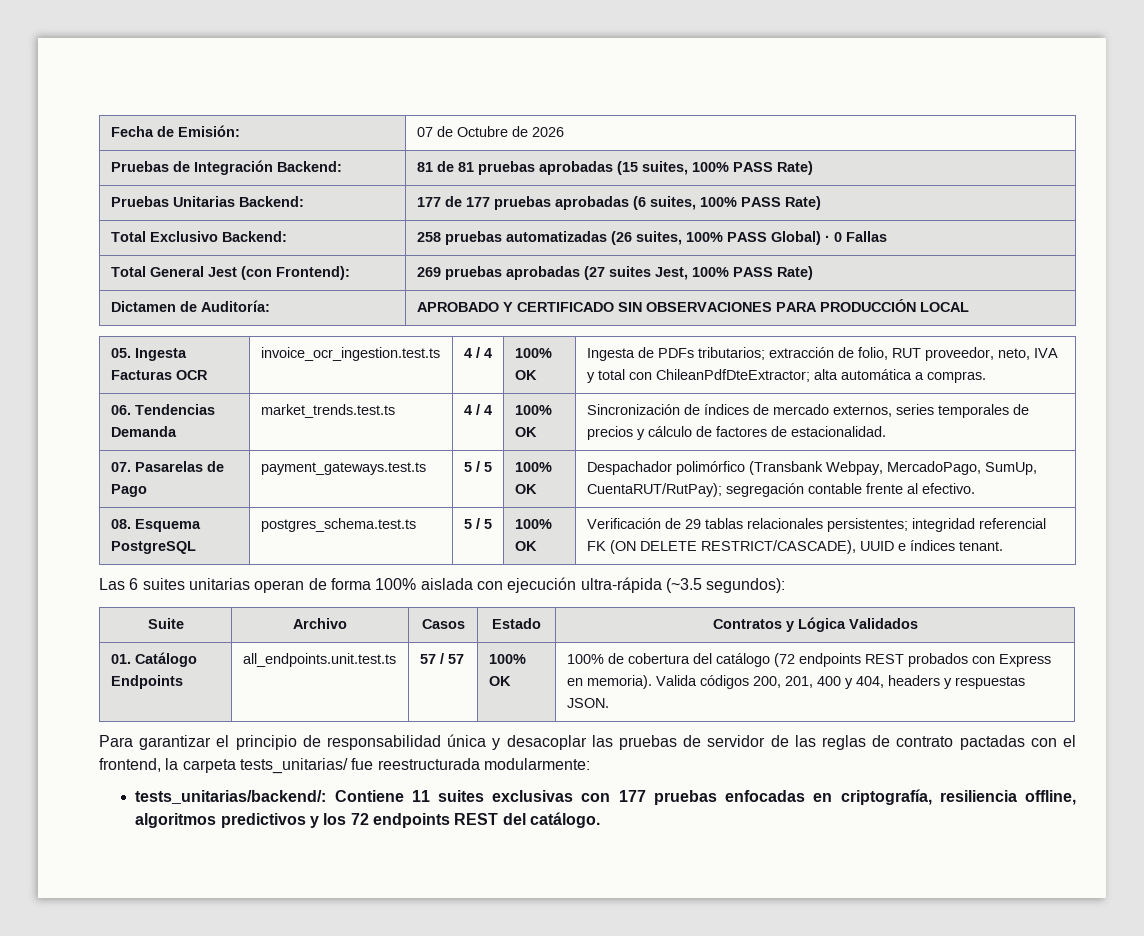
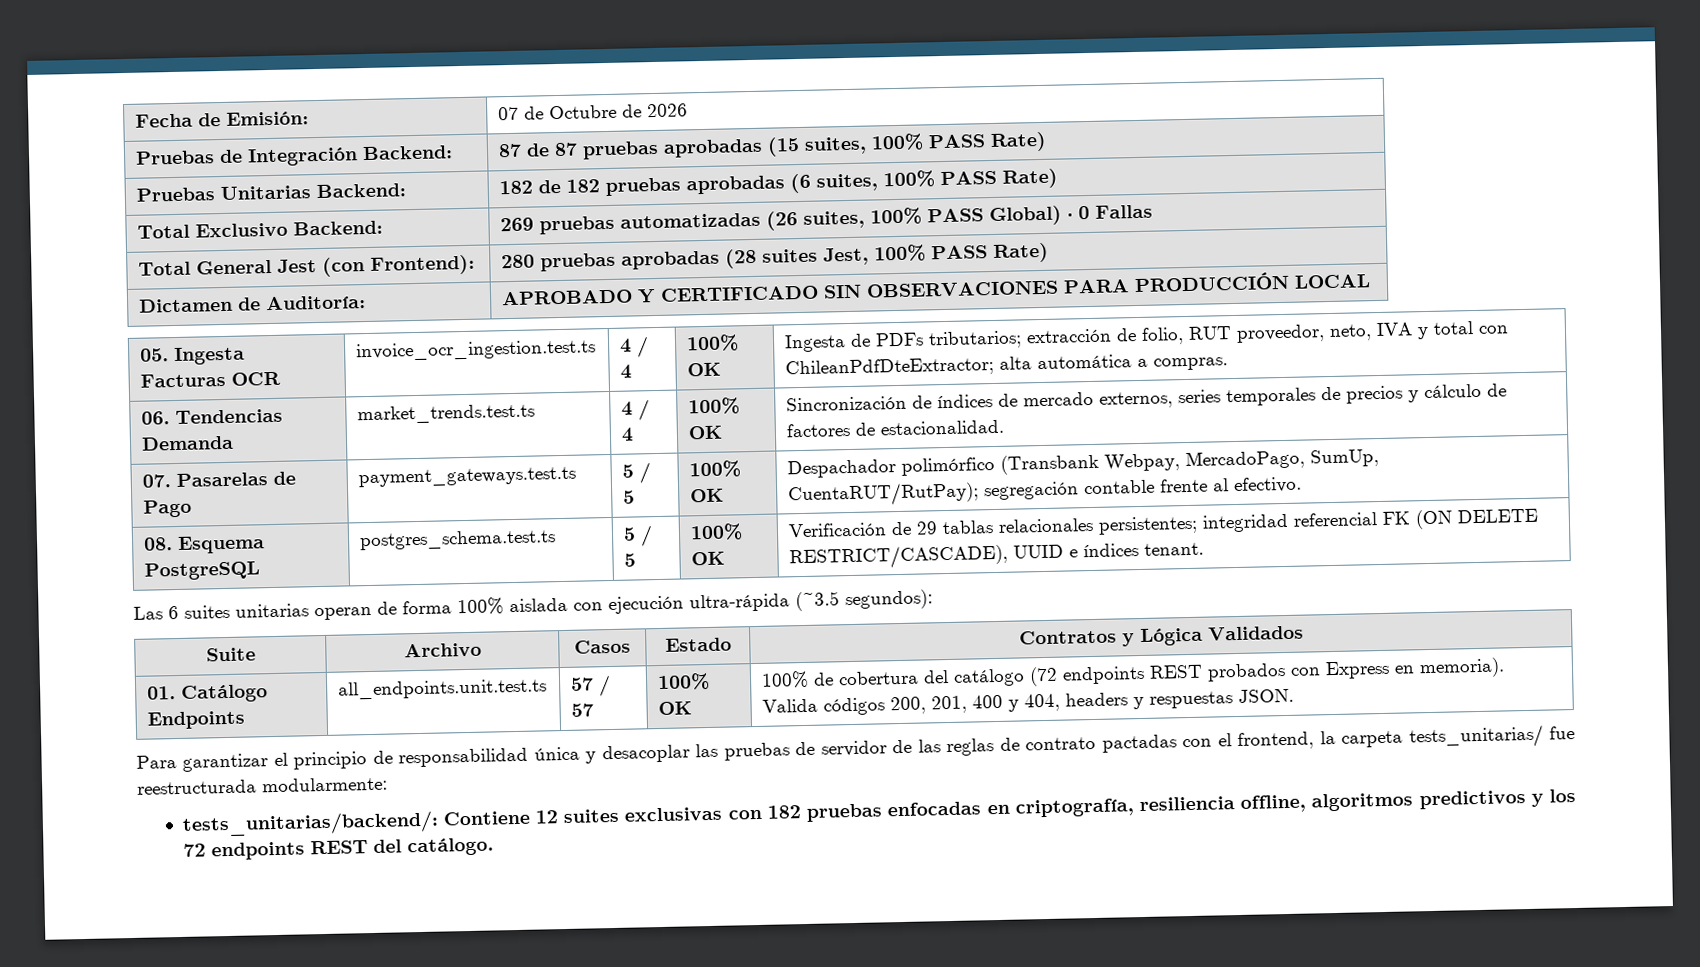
[416,161,474,172] 81 de 81 -> [497,142,578,158] 87 de 87
[416,196,490,207] 177 de 177 -> [498,179,600,195] 182 de 182
[416,232,441,242] 258 -> [499,217,534,232] 269
[416,266,605,280] 269 pruebas aprobadas (27 -> [500,248,757,272] 280 pruebas aprobadas (28
[411,790,430,802] 11 -> [535,810,559,824] 12
[618,790,646,802] 177 -> [766,805,801,819] 182

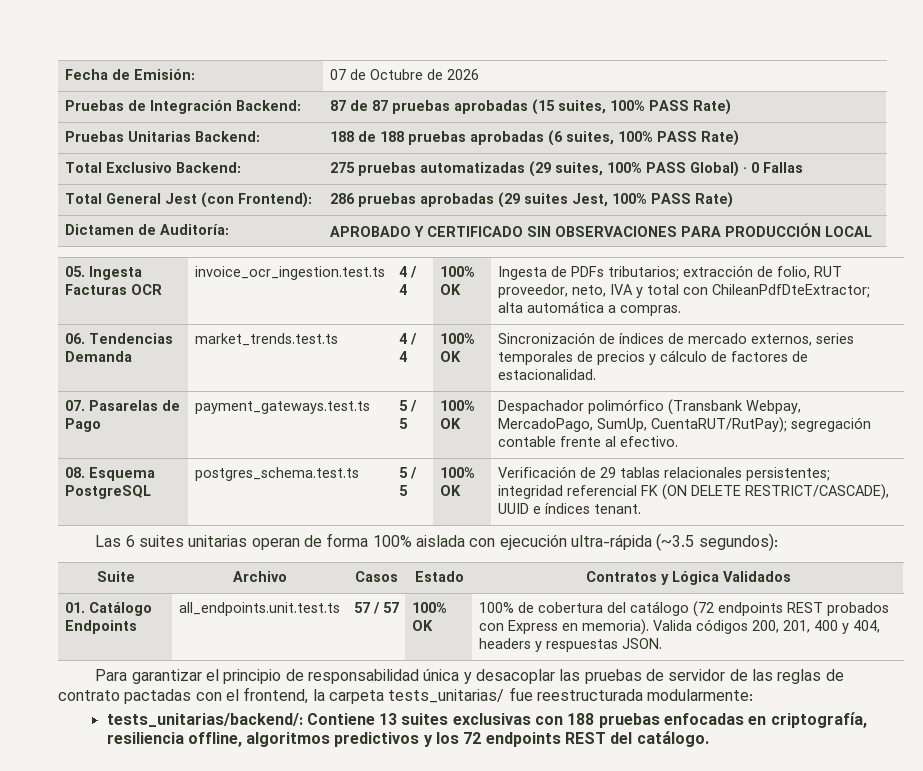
[498,179,600,195] 182 de 182 -> [329,131,404,142] 188 de 188
[499,217,534,232] 269 -> [329,162,355,173] 275
[765,211,798,231] (26 -> [528,161,551,177] (29
[500,248,757,272] 280 pruebas aprobadas (28 -> [329,192,520,208] 286 pruebas aprobadas (29
[535,810,559,824] 12 -> [379,713,398,725] 13
[766,805,801,819] 182 -> [567,713,595,725] 188

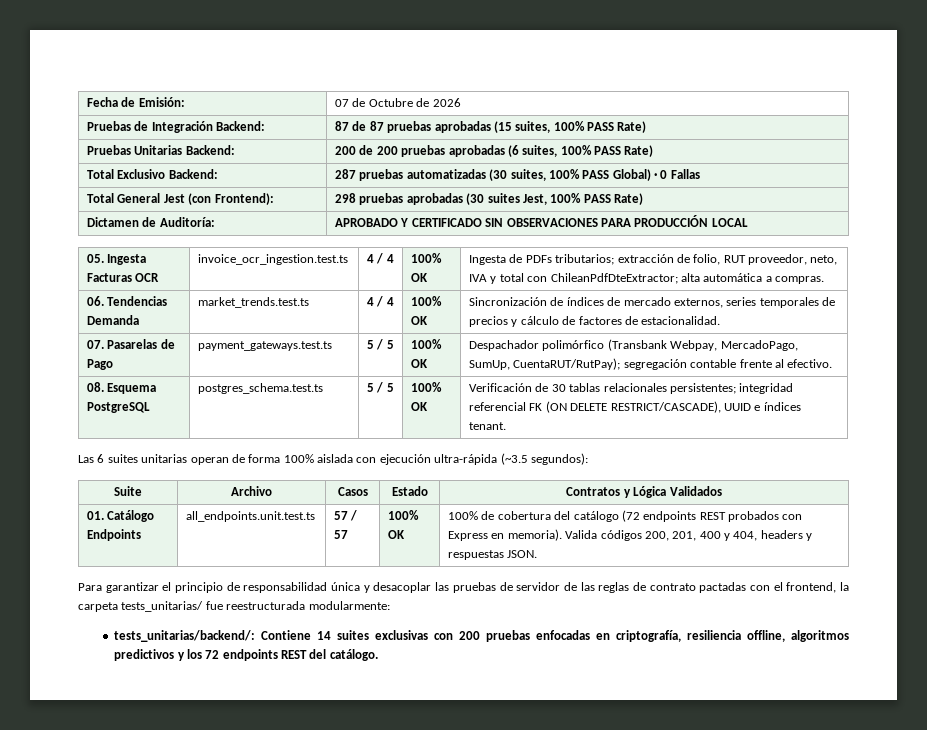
[329,131,404,142] 188 de 188 -> [334,145,398,155] 200 de 200
[329,162,355,173] 275 -> [334,169,356,179] 287
[528,161,551,177] (29 -> [489,169,508,181] (30
[329,192,520,208] 286 pruebas aprobadas (29 -> [334,193,485,205] 298 pruebas aprobadas (30
[599,467,616,478] 29 -> [551,384,566,392] 30
[379,713,398,725] 13 -> [317,631,332,640] 14
[567,713,595,725] 188 -> [459,631,481,640] 200

